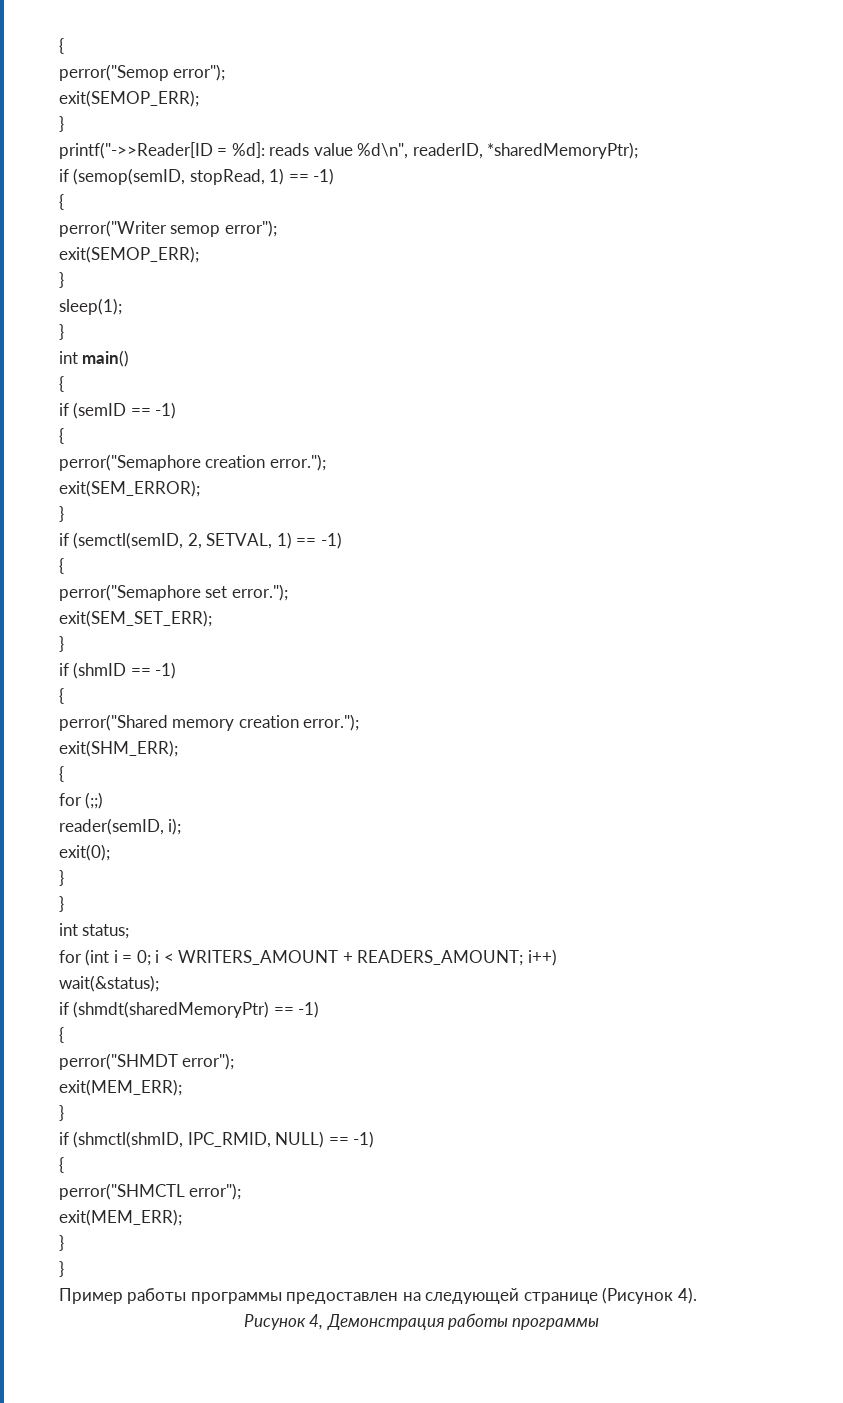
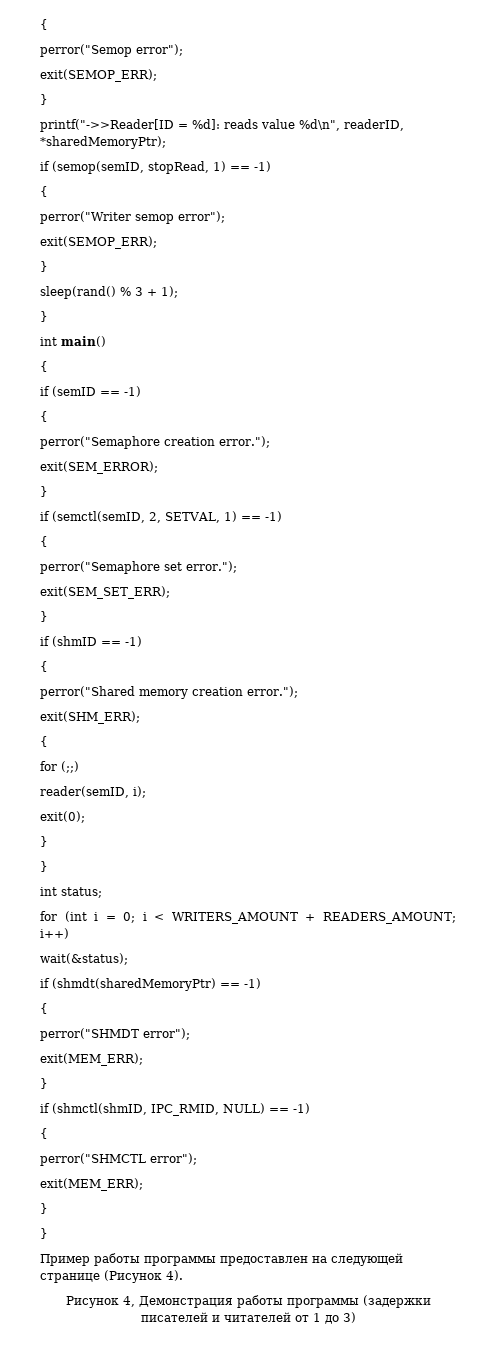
[59,298,122,315] sleep(1); -> [40,286,178,299] sleep(rand() % 3 + 1);
(600, 1324) none -> [362,1295,431,1308] [140,1312,356,1324] (задержки писателей и читателей от 1 до 3)

